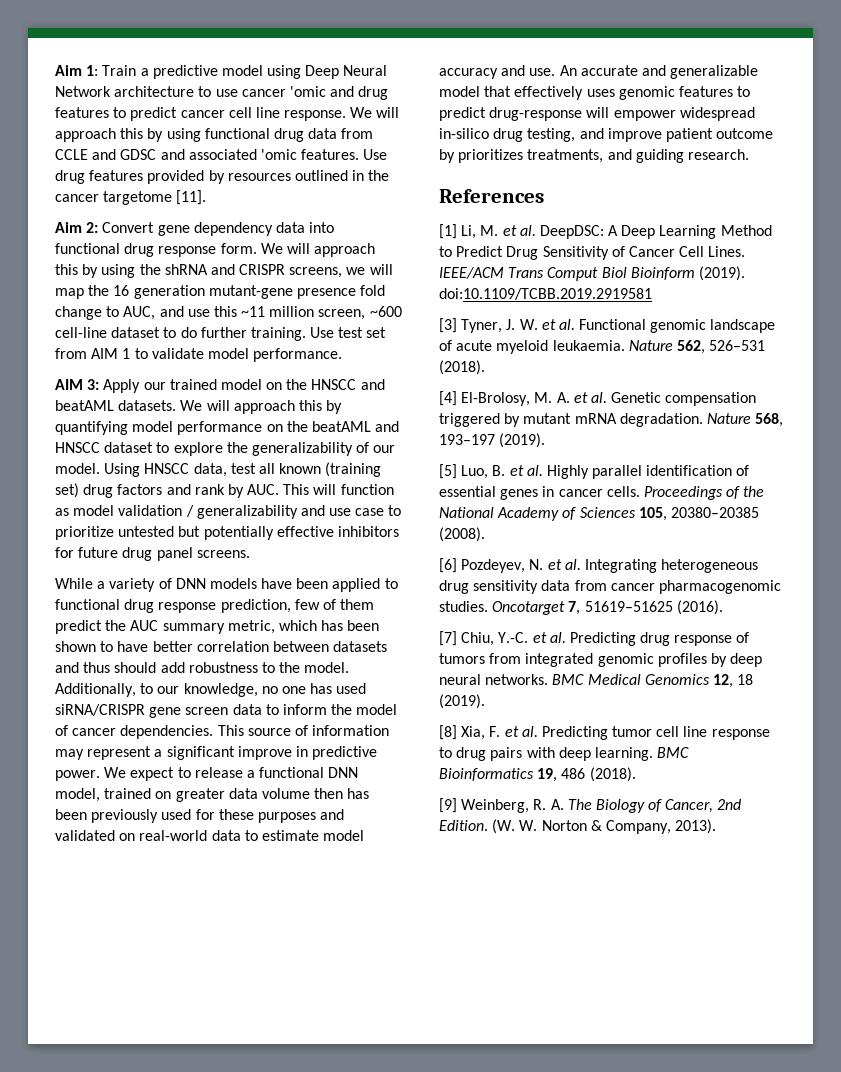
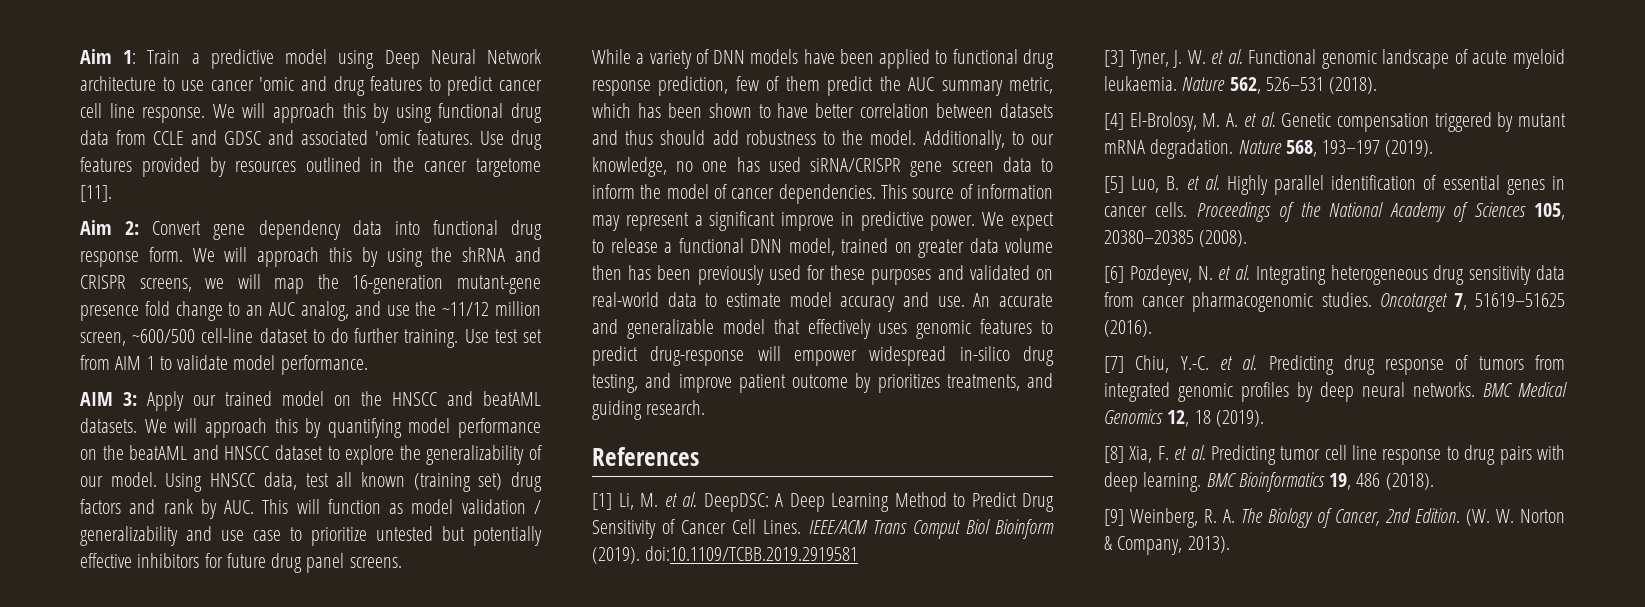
[113,285,205,299] 16 generation -> [352,275,444,294] 16-generation
[123,306,266,320] AUC, and use this ~11 -> [246,301,490,321] an AUC analog, and use the ~11/12
[369,306,402,317] ~600 -> [132,329,196,343] ~600/500

